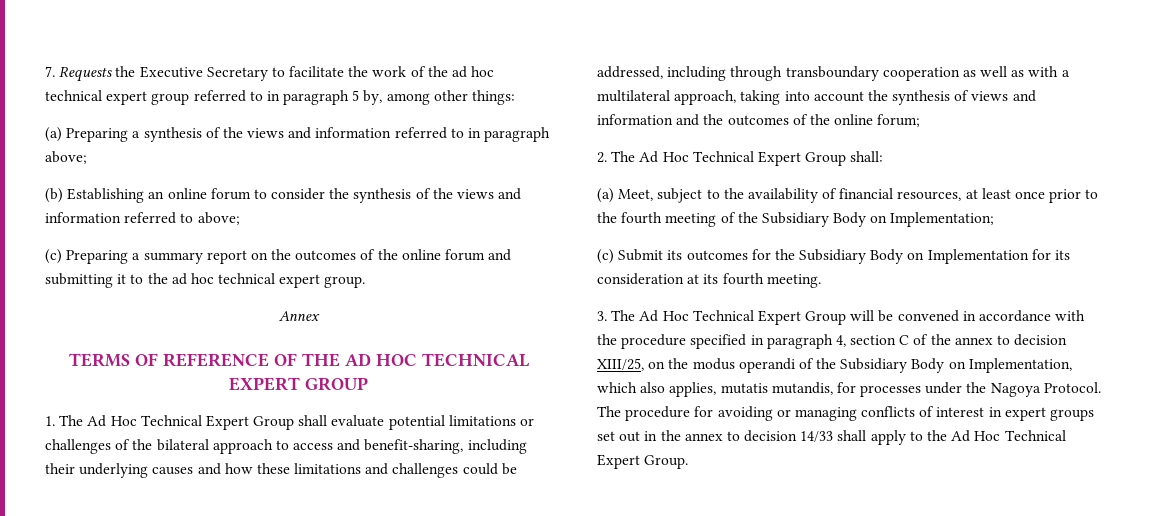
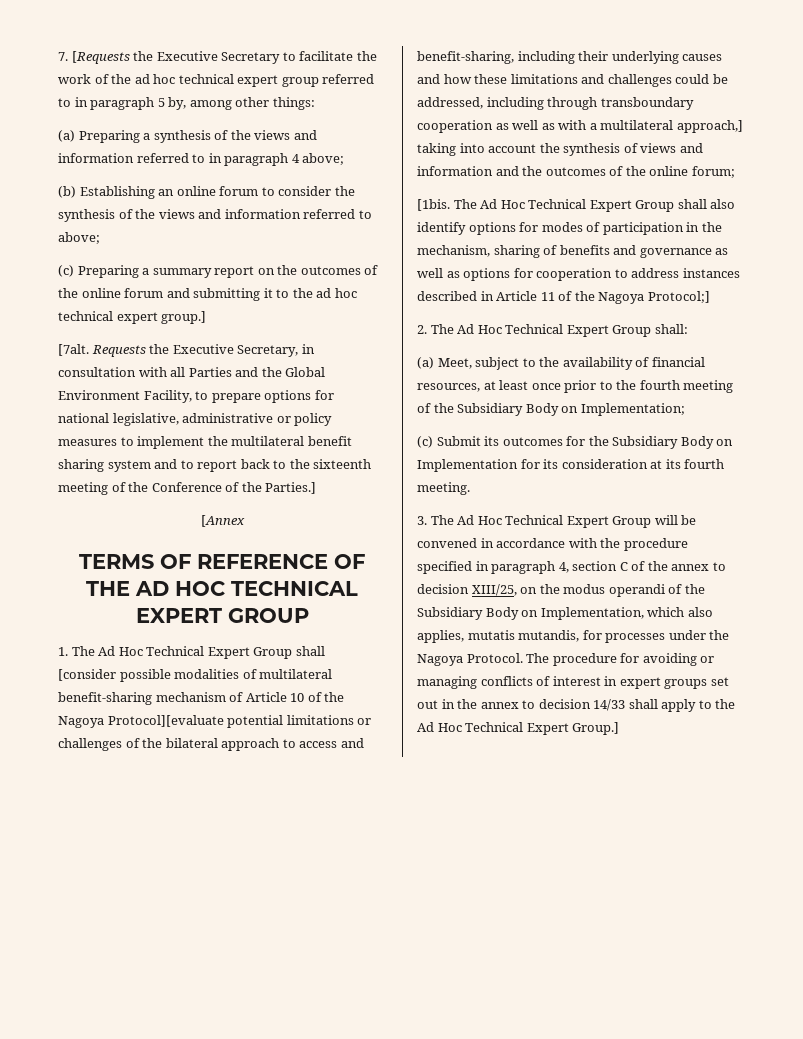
[59,66,113,82] Requests -> [71,51,130,64] [Requests
(551, 134) none -> [291,154,300,163] 4
[324,276,366,288] [279,311,320,321] group. // Annex -> [161,311,207,324] [58,344,315,357] [58,367,326,377] [58,390,334,403] [58,413,333,426] [58,436,352,449] [58,459,372,472] [58,482,317,495] [200,515,245,527] group.] // [7alt. Requests the Executive Secretary, in consultation with all Parties and the Global Environment Facility, to prepare options for national legislative, administrative or policy measures to implement the multilateral benefit sharing system and to report back to the sixteenth meeting of the Conference of the Parties.] // [Annex
[331,415,385,427] evaluate -> [58,669,333,682] [58,692,345,705] [58,715,224,728] [consider possible modalities of multilateral benefit-sharing mechanism of Article 10 of the Nagoya Protocol][evaluate
[674,90,737,105] approach, -> [676,120,743,133] approach,]
(921, 120) none -> [417,199,736,212] [417,222,722,235] [417,245,729,258] [417,268,740,281] [417,291,710,304] // [1bis. The Ad Hoc Technical Expert Group shall also identify options for modes of participation in the mechanism, sharing of benefits and governance as well as options for cooperation to address instances described in Article 11 of the Nagoya Protocol;]
[644,455,689,469] Group. -> [572,722,620,735] Group.]

